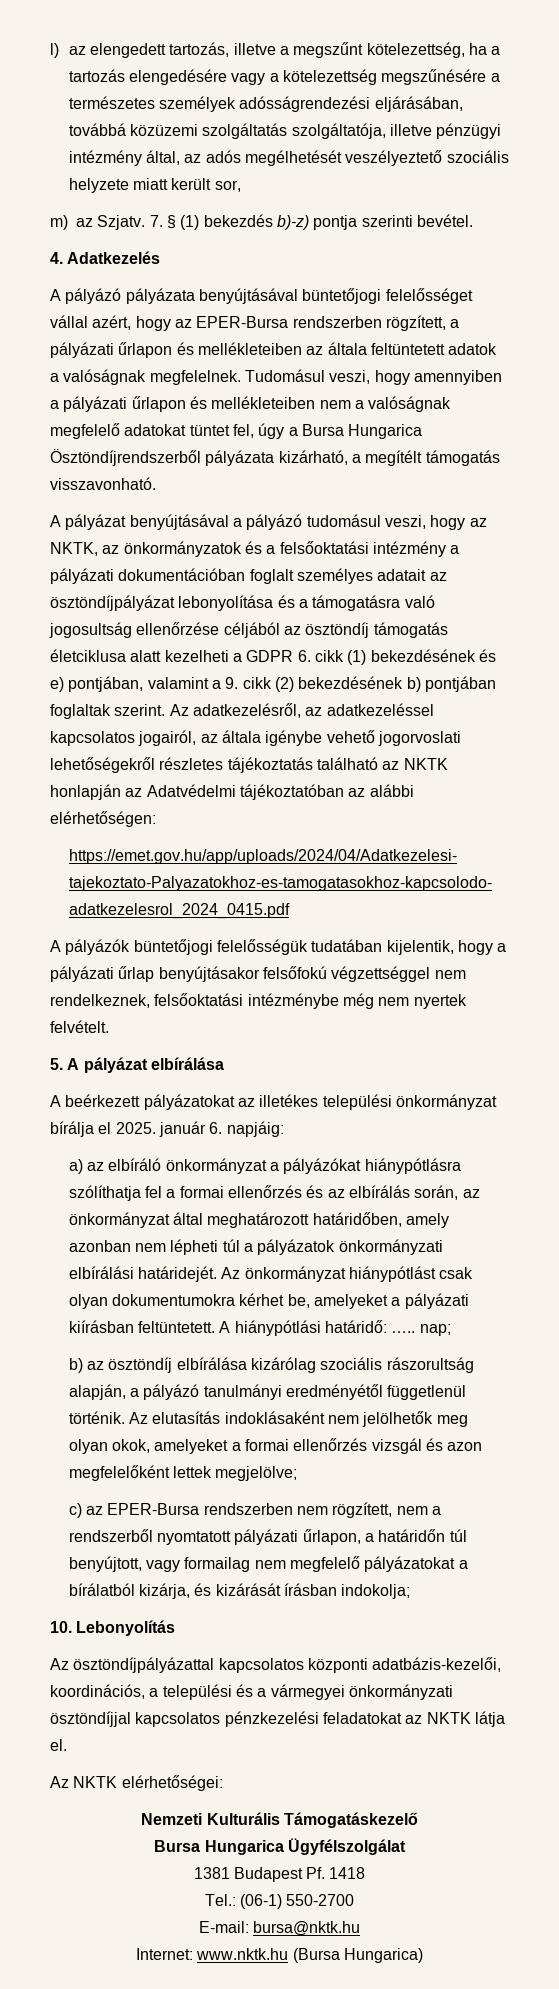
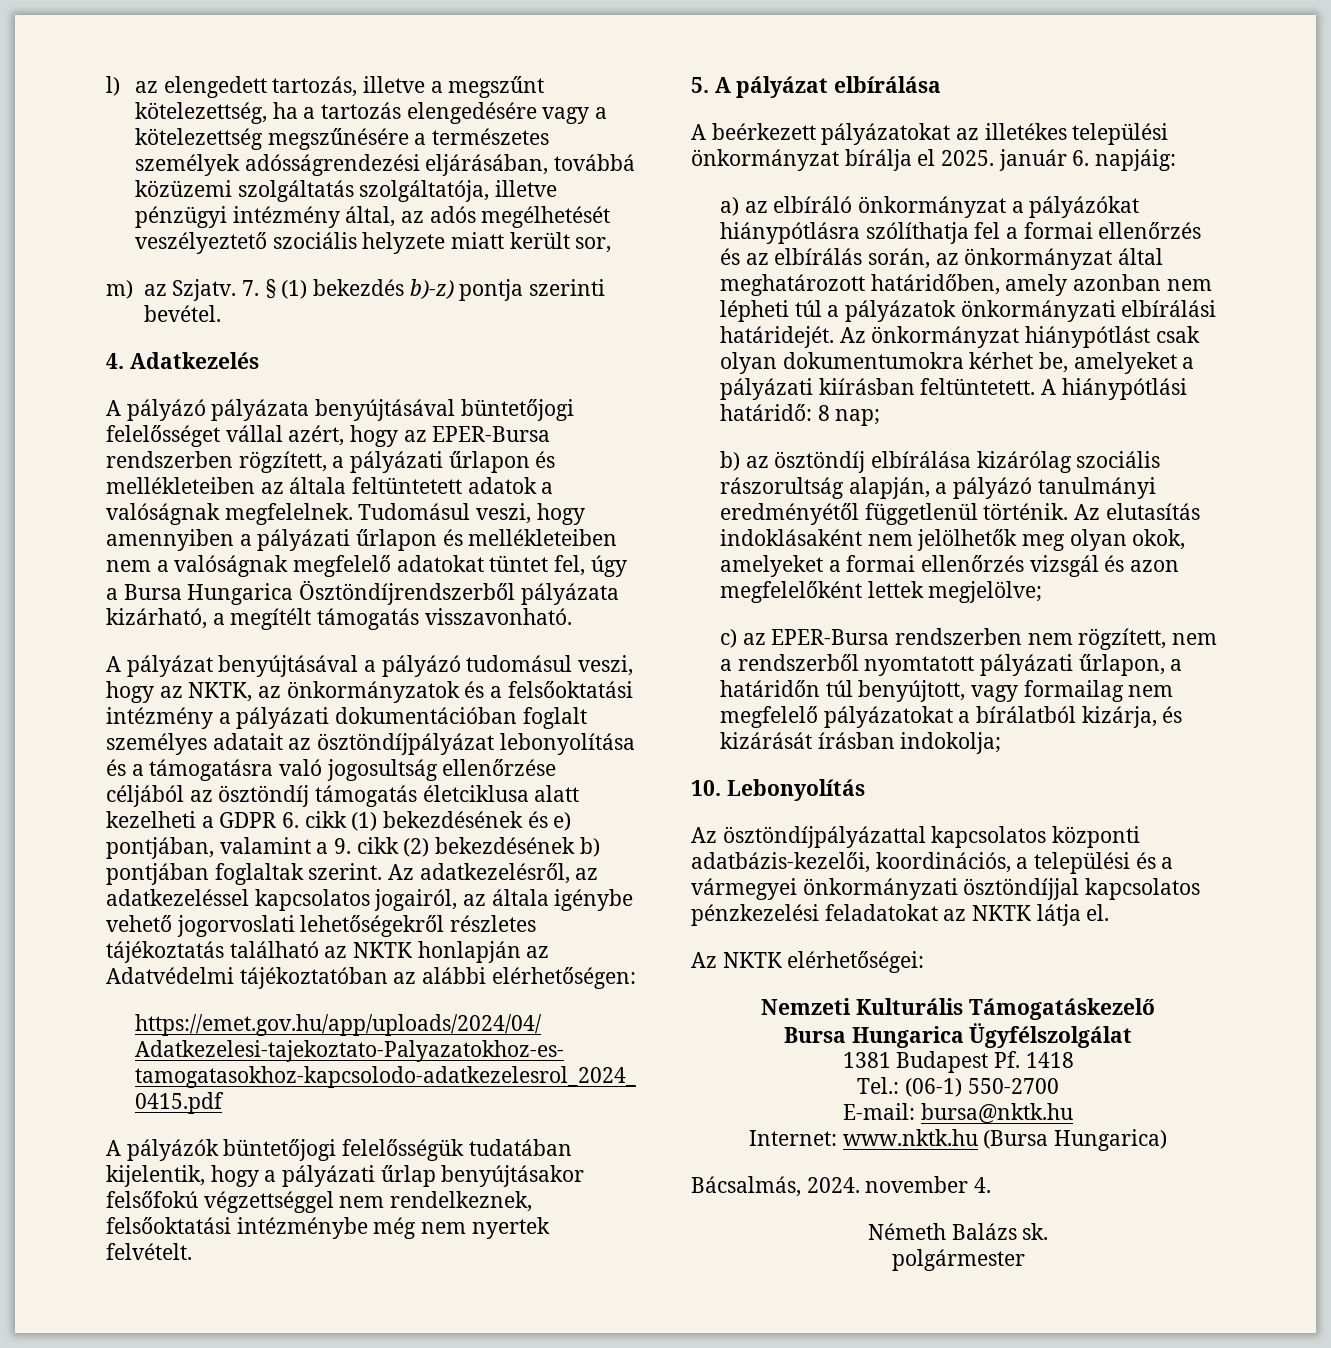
[391,1331,416,1333] ….. -> [817,405,830,421] 8
(423, 1955) none -> [691,1176,992,1197] [867,1223,1049,1240] [891,1249,1025,1271] // Bácsalmás, 2024. november 4. // Németh Balázs sk. // polgármester

